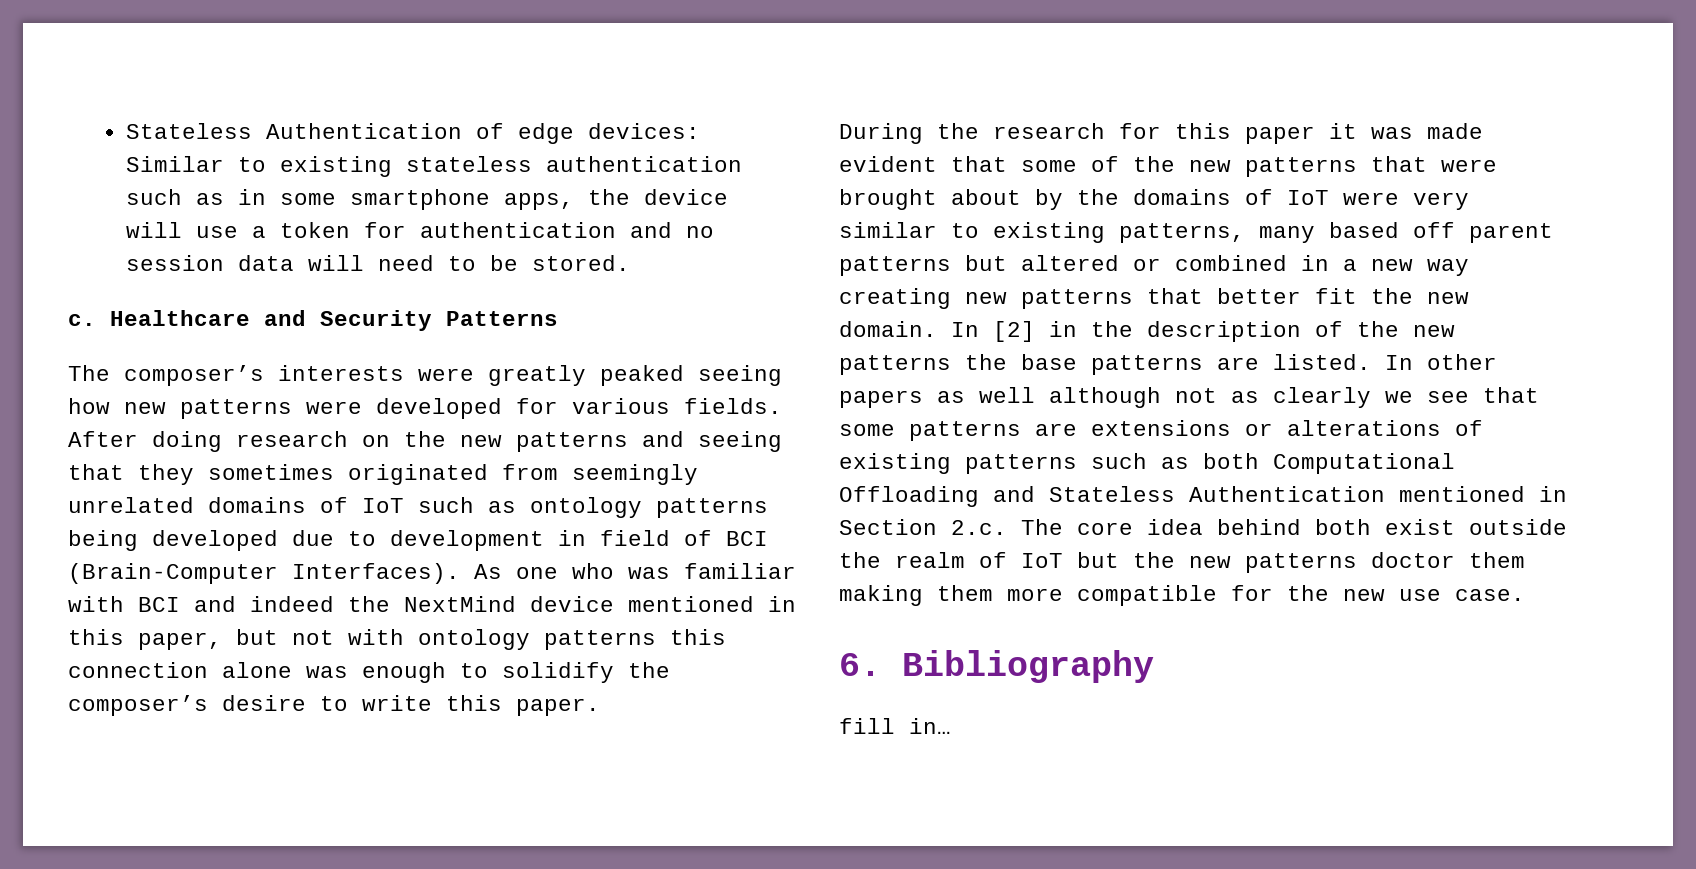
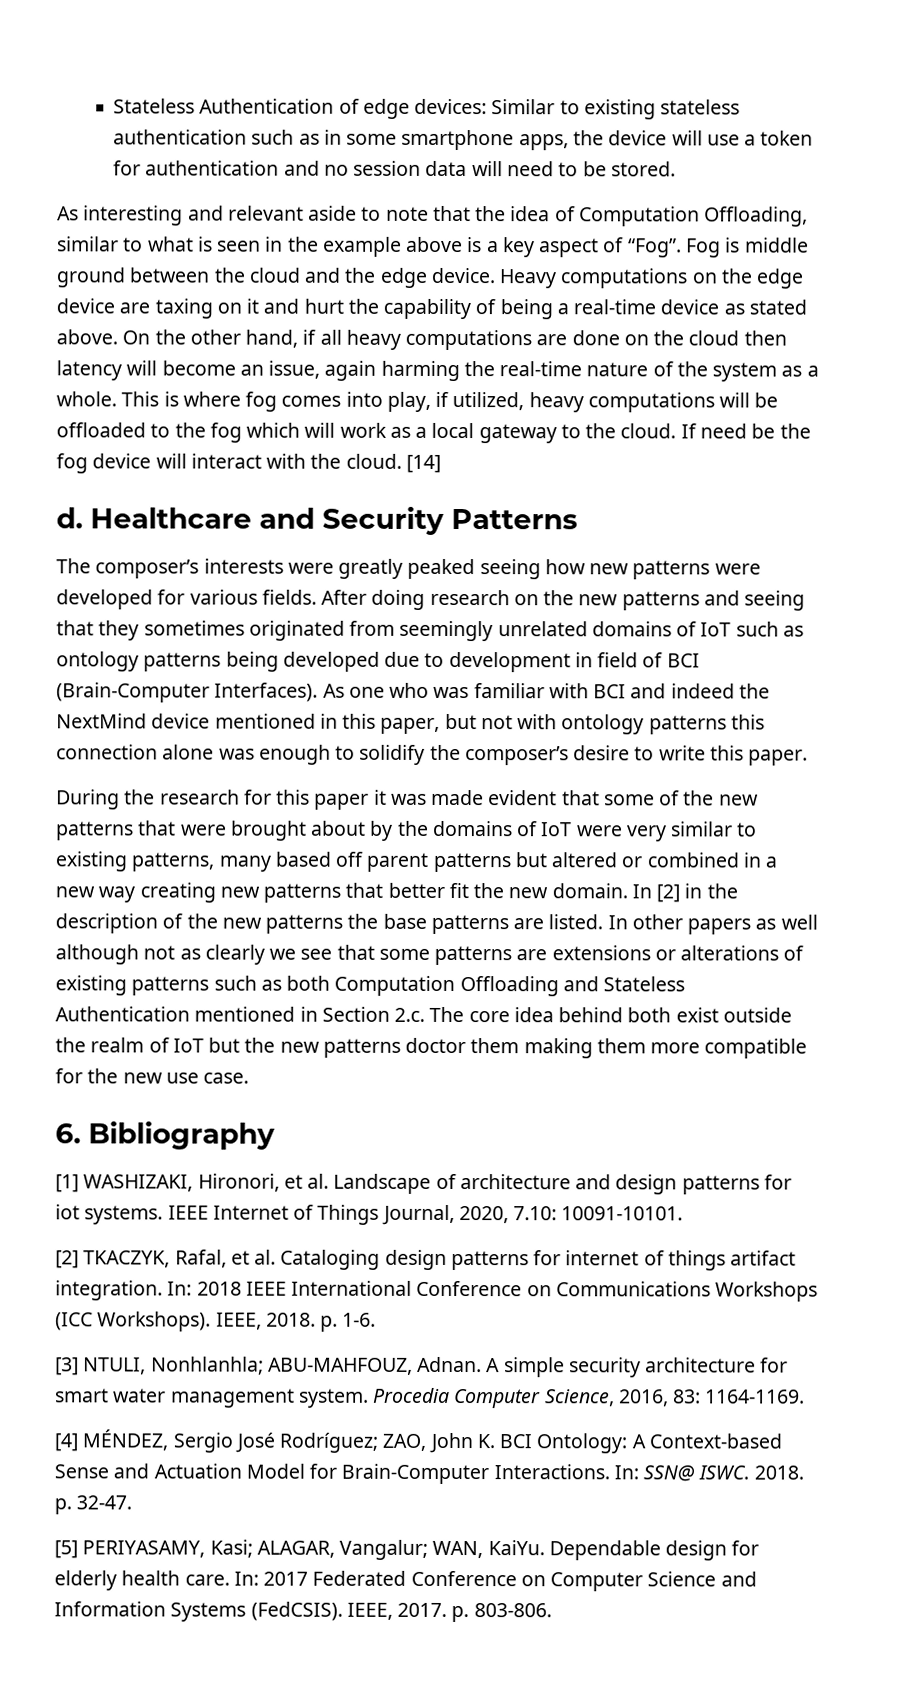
[68,314,96,326] c. -> [57,205,809,227] [57,236,809,258] [56,267,804,289] [56,298,807,320] [56,329,787,351] [56,360,819,382] [56,391,779,413] [56,422,811,444] [56,453,441,474] [56,507,83,529] As interesting and relevant aside to note that the idea of Computation Offloading, similar to what is seen in the example above is a key aspect of “Fog”. Fog is middle ground between the cloud and the edge device. Heavy computations on the edge device are taxing on it and hurt the capability of being a real-time device as stated above. On the other hand, if all heavy computations are done on the cloud then latency will become an issue, again harming the real-time nature of the system as a whole. This is where fog comes into play, if utilized, heavy computations will be offloaded to the fog which will work as a local gateway to the cloud. If need be the fog device will interact with the cloud. [14] // d.
[1273,453,1455,474] Computational -> [334,975,456,997] Computation
[839,718,951,734] fill in… -> [55,1173,792,1195] [55,1204,684,1226] [55,1249,797,1271] [55,1280,819,1302] [55,1311,377,1332] [55,1356,789,1378] [55,1387,806,1409] [54,1429,782,1454] [54,1463,804,1485] [54,1495,133,1515] [54,1539,760,1561] [54,1570,757,1592] [54,1601,552,1623] [1] WASHIZAKI, Hironori, et al. Landscape of architecture and design patterns for iot systems. IEEE Internet of Things Journal, 2020, 7.10: 10091-10101. // [2] TKACZYK, Rafal, et al. Cataloging design patterns for internet of things artifact integration. In: 2018 IEEE International Conference on Communications Workshops (ICC Workshops). IEEE, 2018. p. 1-6. // [3] NTULI, Nonhlanhla; ABU-MAHFOUZ, Adnan. A simple security architecture for smart water management system. Procedia Computer Science, 2016, 83: 1164-1169. // [4] MÉNDEZ, Sergio José Rodríguez; ZAO, John K. BCI Ontology: A Context-based Sense and Actuation Model for Brain-Computer Interactions. In: SSN@ ISWC. 2018. p. 32-47. // [5] PERIYASAMY, Kasi; ALAGAR, Vangalur; WAN, KaiYu. Dependable design for elderly health care. In: 2017 Federated Conference on Computer Science and Information Systems (FedCSIS). IEEE, 2017. p. 803-806.

